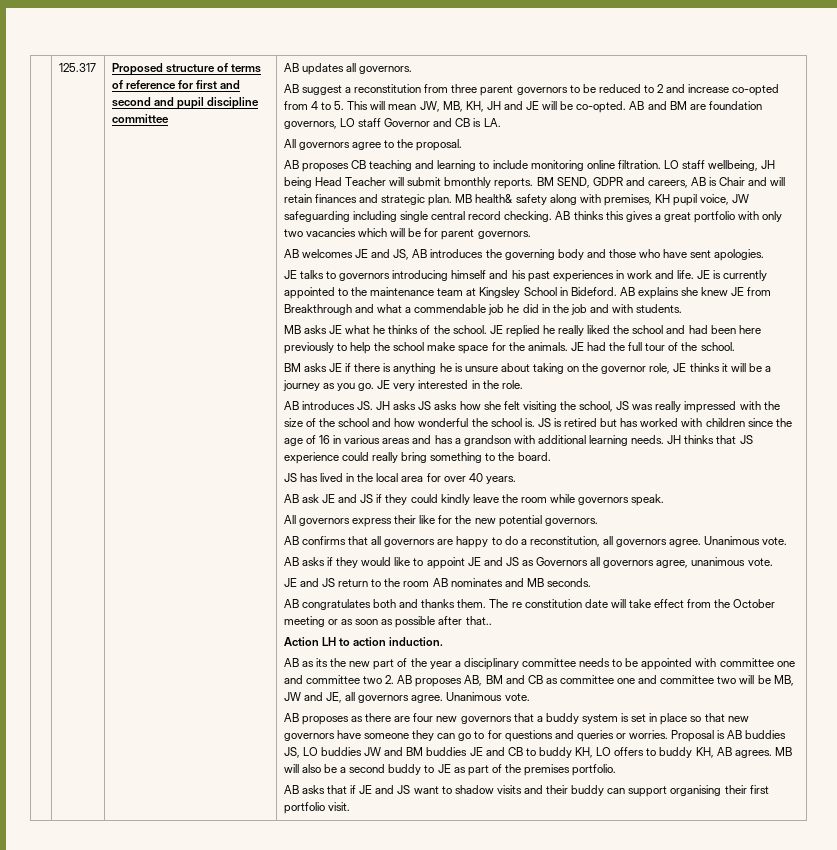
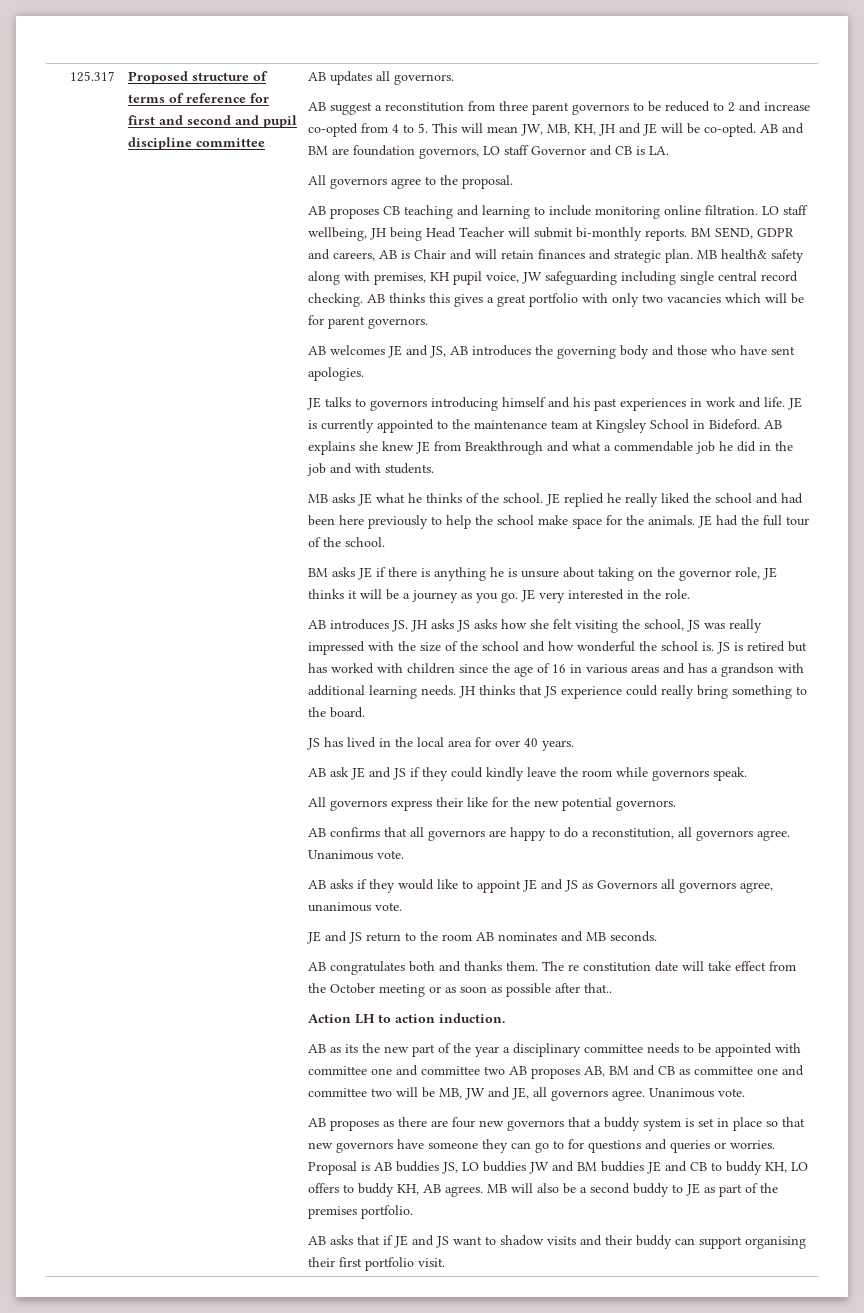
[444,177,492,188] bmonthly -> [575,227,642,241] bi-monthly
[385,675,395,684] 2. -> (505, 1070) none

